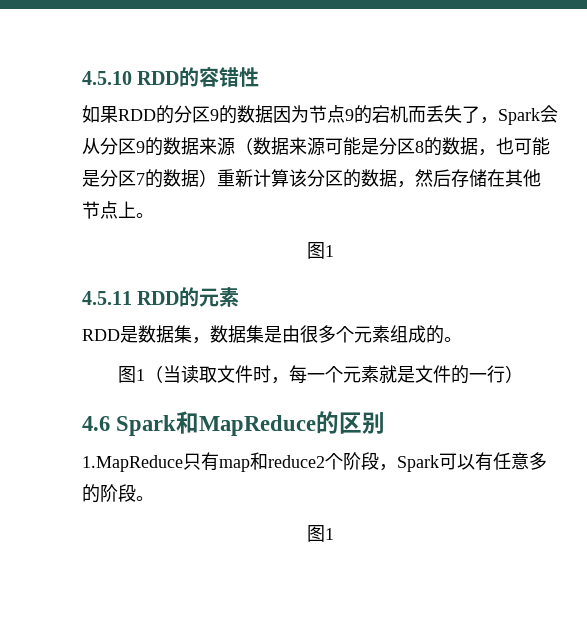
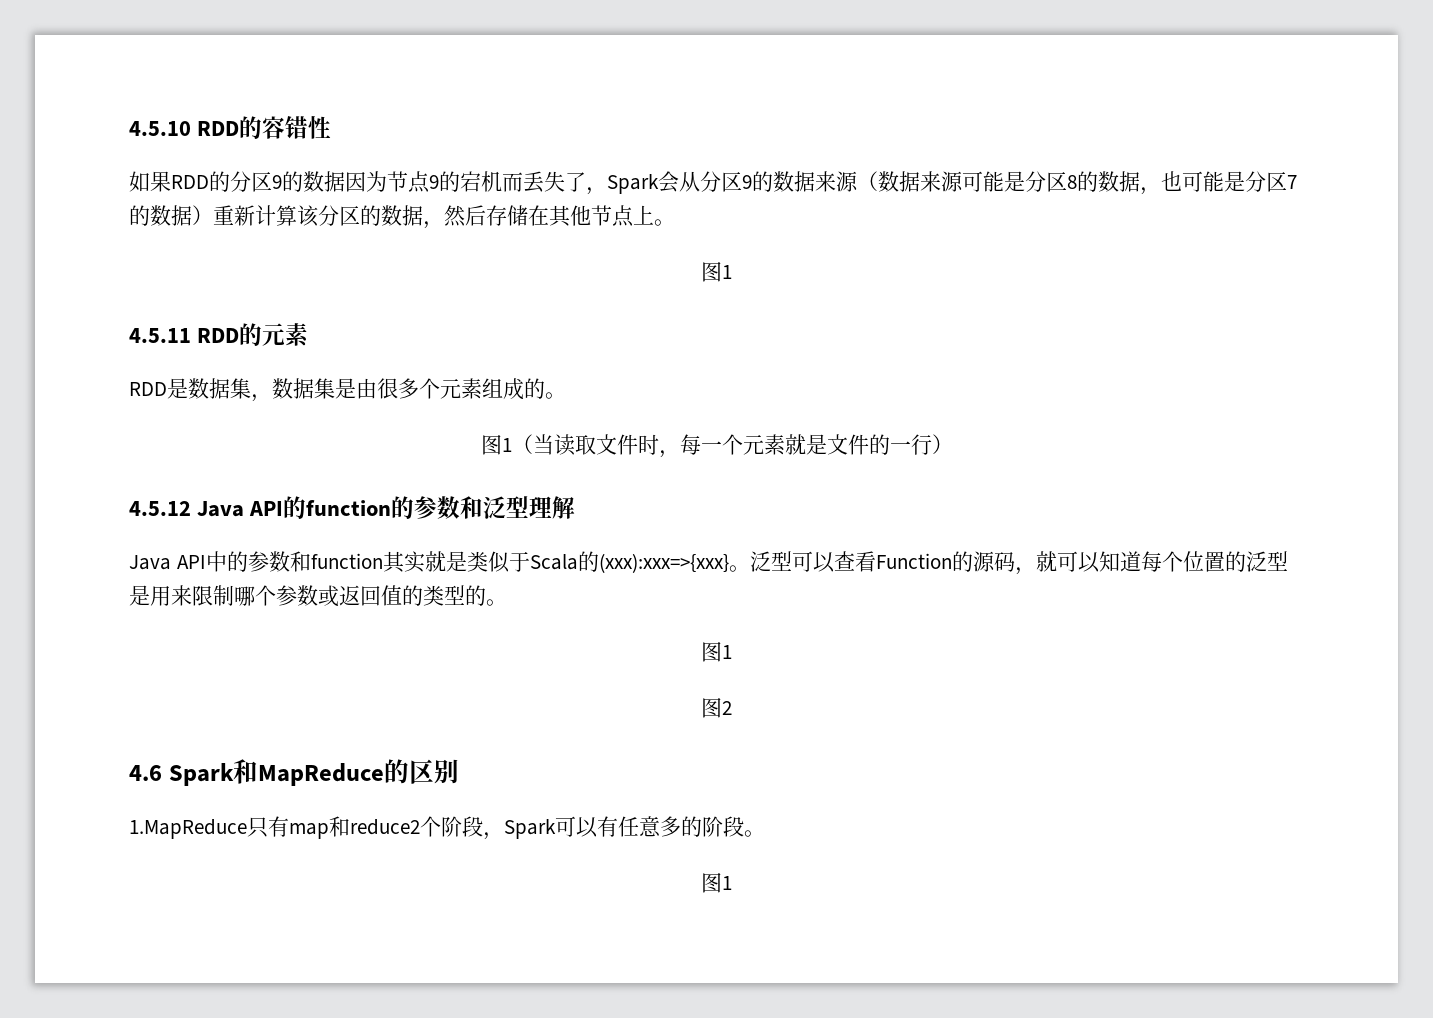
(523, 374) none -> [129,496,576,519] [129,551,1288,575] [129,585,507,607] [701,641,732,662] [701,697,732,718] // 4.5.12 Java API的function的参数和泛型理解 // Java API中的参数和function其实就是类似于Scala的(xxx):xxx=>{xxx}。泛型可以查看Function的源码，就可以知道每个位置的泛型是用来限制哪个参数或返回值的类型的。 // 图1 // 图2

